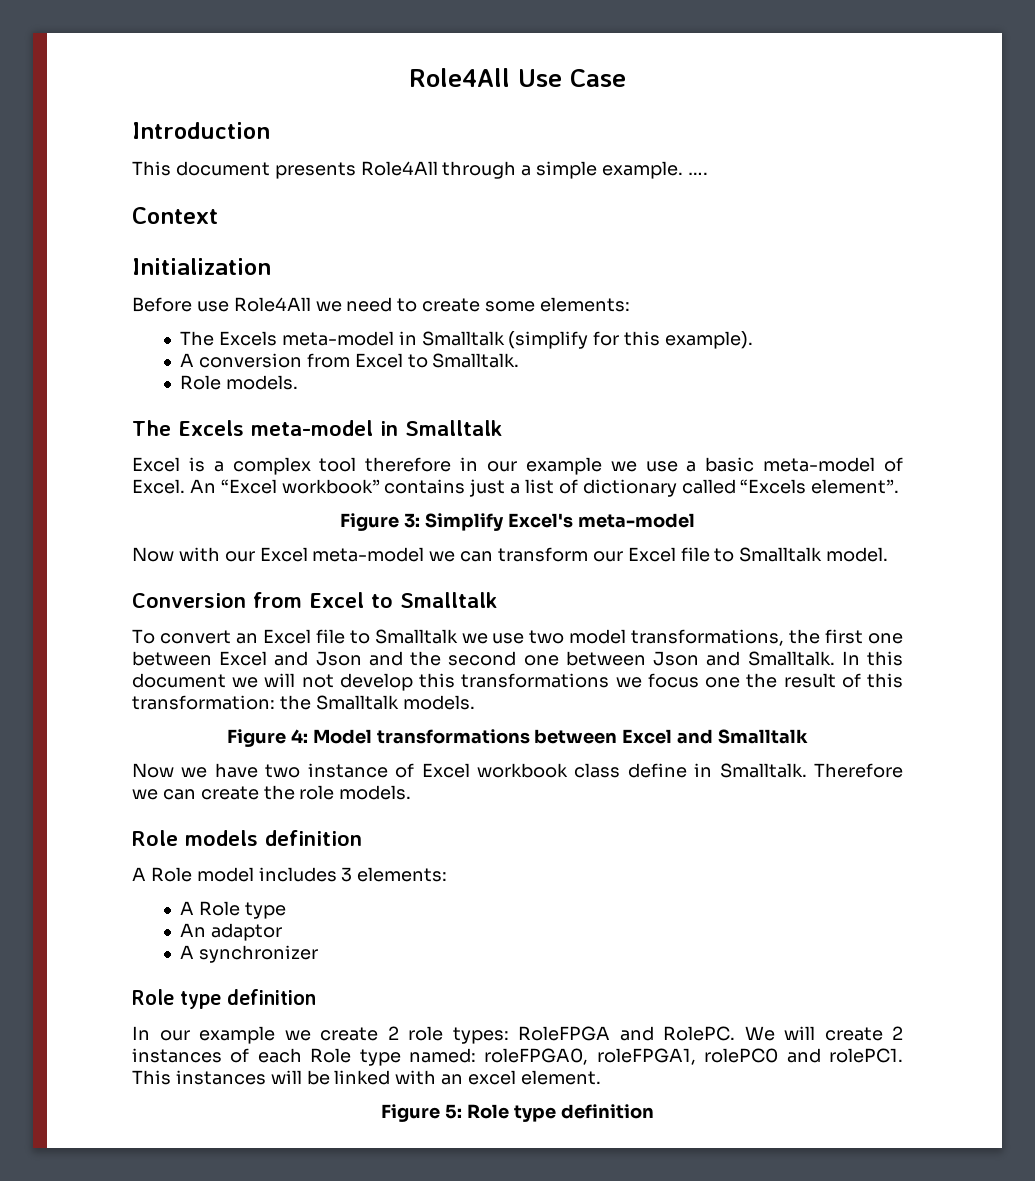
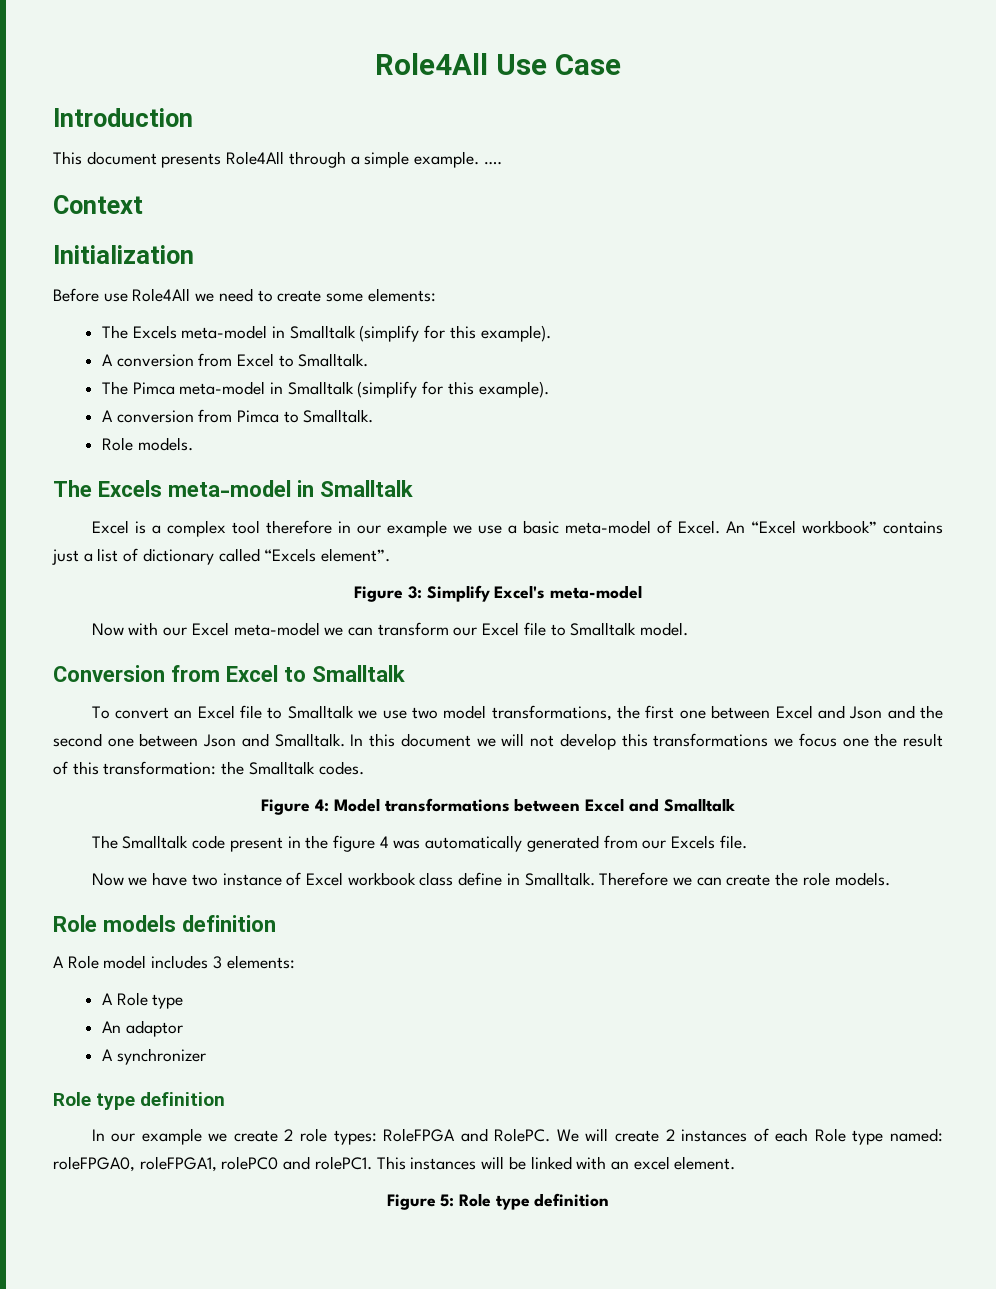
(520, 360) none -> [101,381,549,398] [101,409,374,423] // The Pimca meta-model in Smalltalk (simplify for this example). // A conversion from Pimca to Smalltalk.
[402,695,475,710] models. -> [318,761,364,775] codes.
(809, 736) none -> [91,835,747,852] // The Smalltalk code present in the figure 4 was automatically generated from our Excels file.

